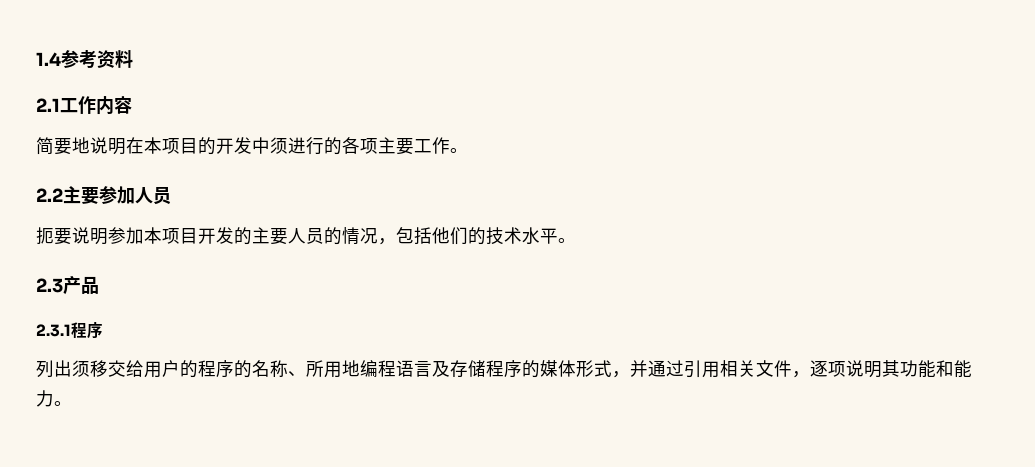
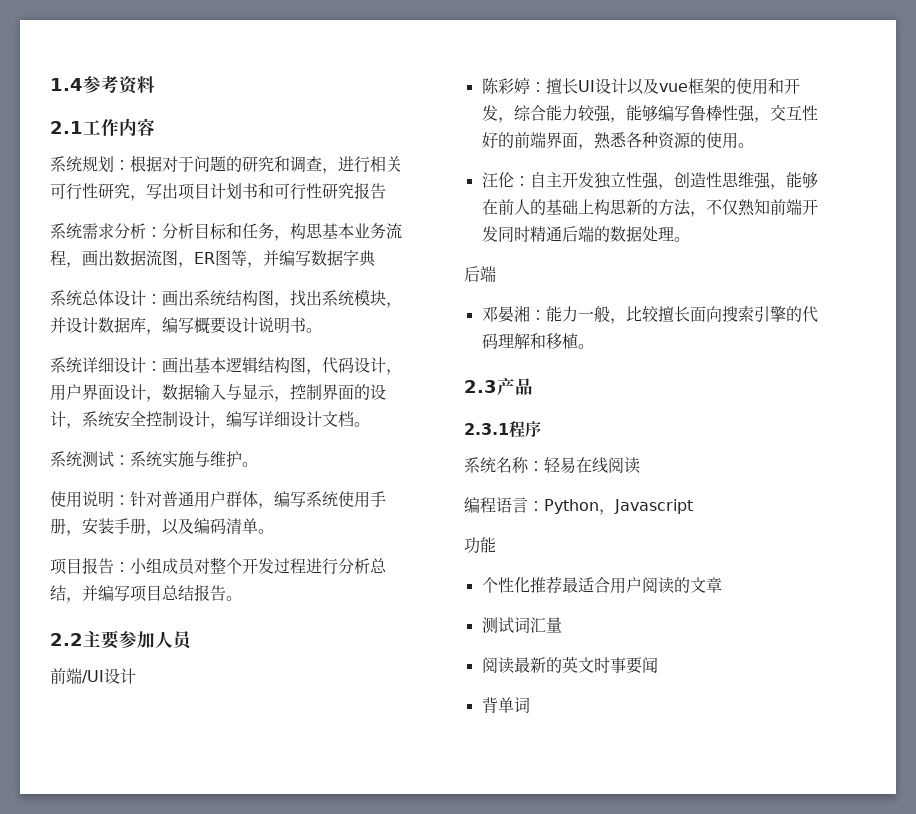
[36,137,450,155] 简要地说明在本项目的开发中须进行的各项主要工作 -> [50,155,402,174] [50,182,386,201] [50,223,402,241] [50,250,376,268] [50,289,402,308] [50,317,322,335] [50,357,402,375] [50,384,386,402] [50,411,370,429] [50,451,258,468] [50,491,386,509] [50,518,274,536] [50,557,387,575] [50,584,226,603] 系统规划：根据对于问题的研究和调查，进行相关可行性研究，写出项目计划书和可行性研究报告 // 系统需求分析：分析目标和任务，构思基本业务流程，画出数据流图，ER图等，并编写数据字典 // 系统总体设计：画出系统结构图，找出系统模块，并设计数据库，编写概要设计说明书。 // 系统详细设计：画出基本逻辑结构图，代码设计，用户界面设计，数据输入与显示，控制界面的设计，系统安全控制设计，编写详细设计文档。 // 系统测试：系统实施与维护。 // 使用说明：针对普通用户群体，编写系统使用手册，安装手册，以及编码清单。 // 项目报告：小组成员对整个开发过程进行分析总结，并编写项目总结报告
[36,227,558,245] 扼要说明参加本项目开发的主要人员的情况，包括他们的技术水平 -> [50,668,136,684] [481,77,800,95] [481,104,818,123] [481,132,754,150] [481,172,818,190] [481,199,818,217] [481,226,690,242] [464,266,496,282] [481,305,818,324] [481,333,578,349] 前端/UI设计 // 陈彩婷：擅长UI设计以及vue框架的使用和开发，综合能力较强，能够编写鲁棒性强，交互性好的前端界面，熟悉各种资源的使用。 // 汪伦：自主开发独立性强，创造性思维强，能够在前人的基础上构思新的方法，不仅熟知前端开发同时精通后端的数据处理。 // 后端 // 邓晏湘：能力一般，比较擅长面向搜索引擎的代码理解和移植
[36,360,972,378] [36,390,72,407] 列出须移交给用户的程序的名称、所用地编程语言及存储程序的媒体形式，并通过引用相关文件，逐项说明其功能和能力。 -> [464,457,640,474] [464,497,693,515] [464,537,496,554] [481,576,722,594] [481,617,562,633] [481,656,658,674] [481,697,530,714] 系统名称：轻易在线阅读 // 编程语言：Python，Javascript // 功能 // 个性化推荐最适合用户阅读的文章 // 测试词汇量 // 阅读最新的英文时事要闻 // 背单词

